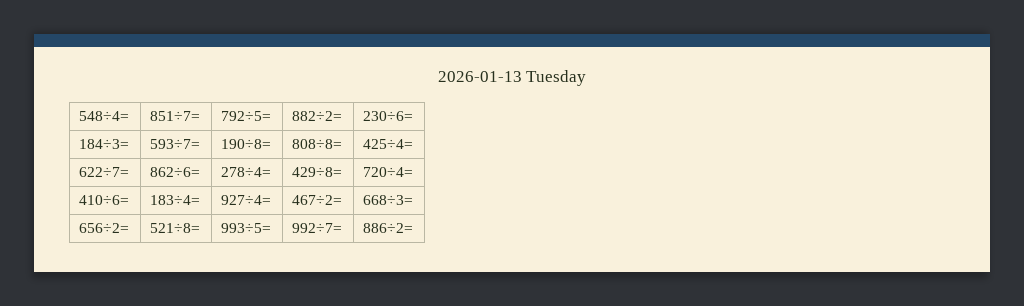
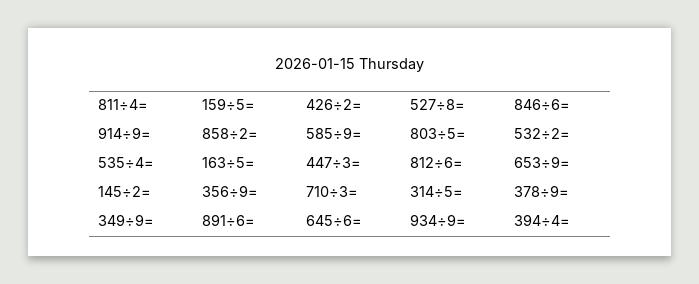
[437,70,587,86] [79,111,130,121] [150,111,201,121] [221,111,272,121] [292,111,343,121] [363,111,414,121] [79,139,130,149] [150,139,201,149] [221,139,272,149] [292,139,343,149] [363,139,414,149] [79,167,130,177] [150,167,201,177] [221,167,272,177] [292,167,343,177] [363,167,414,177] [79,195,130,205] [150,195,201,205] [221,195,272,205] [292,195,343,205] [363,195,414,205] [79,223,130,233] [150,223,201,233] [221,223,272,233] [292,223,343,233] [363,223,414,233] 2026-01-13 Tuesday // 548÷4= | 851÷7= | 792÷5= | 882÷2= | 230÷6= // 184÷3= | 593÷7= | 190÷8= | 808÷8= | 425÷4= // 622÷7= | 862÷6= | 278÷4= | 429÷8= | 720÷4= // 410÷6= | 183÷4= | 927÷4= | 467÷2= | 668÷3= // 656÷2= | 521÷8= | 993÷5= | 992÷7= | 886÷2= -> [275,58,424,72] [97,99,148,110] [201,98,255,110] [305,99,362,110] [409,99,465,110] [513,99,570,110] [97,127,151,139] [201,128,258,139] [305,127,362,139] [409,128,466,139] [513,128,570,139] [97,157,154,168] [201,157,255,168] [305,157,361,168] [409,157,463,168] [513,156,570,168] [97,186,151,197] [201,185,258,197] [305,186,358,197] [409,186,463,197] [513,185,569,197] [97,214,154,226] [201,214,255,226] [305,215,362,226] [409,214,466,226] [513,214,570,226] 2026-01-15 Thursday // 811÷4= | 159÷5= | 426÷2= | 527÷8= | 846÷6= // 914÷9= | 858÷2= | 585÷9= | 803÷5= | 532÷2= // 535÷4= | 163÷5= | 447÷3= | 812÷6= | 653÷9= // 145÷2= | 356÷9= | 710÷3= | 314÷5= | 378÷9= // 349÷9= | 891÷6= | 645÷6= | 934÷9= | 394÷4=

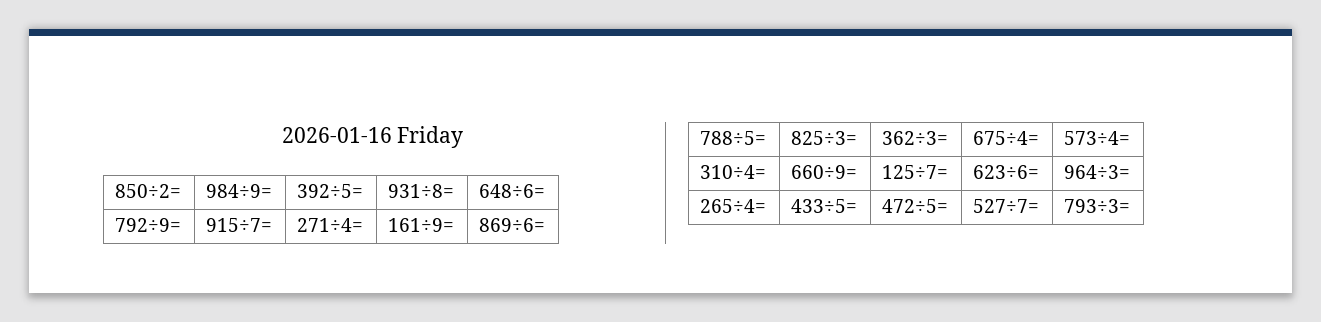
[275,58,424,72] [97,99,148,110] [201,98,255,110] [305,99,362,110] [409,99,465,110] [513,99,570,110] [97,127,151,139] [201,128,258,139] [305,127,362,139] [409,128,466,139] [513,128,570,139] [97,157,154,168] [201,157,255,168] [305,157,361,168] [409,157,463,168] [513,156,570,168] [97,186,151,197] [201,185,258,197] [305,186,358,197] [409,186,463,197] [513,185,569,197] [97,214,154,226] [201,214,255,226] [305,215,362,226] [409,214,466,226] [513,214,570,226] 2026-01-15 Thursday // 811÷4= | 159÷5= | 426÷2= | 527÷8= | 846÷6= // 914÷9= | 858÷2= | 585÷9= | 803÷5= | 532÷2= // 535÷4= | 163÷5= | 447÷3= | 812÷6= | 653÷9= // 145÷2= | 356÷9= | 710÷3= | 314÷5= | 378÷9= // 349÷9= | 891÷6= | 645÷6= | 934÷9= | 394÷4= -> [281,126,464,148] [115,184,182,198] [206,184,273,198] [297,184,364,198] [388,184,455,198] [479,184,546,198] [115,218,182,232] [206,218,273,232] [297,218,364,232] [388,218,455,232] [479,218,546,232] [700,131,767,145] [791,131,858,145] [882,131,949,145] [973,131,1040,145] [1064,131,1131,145] [700,165,767,179] [791,165,858,179] [882,165,949,179] [973,165,1040,179] [1064,165,1131,179] [700,199,767,213] [791,199,858,213] [882,199,949,213] [973,199,1040,213] [1064,199,1131,213] 2026-01-16 Friday // 850÷2= | 984÷9= | 392÷5= | 931÷8= | 648÷6= // 792÷9= | 915÷7= | 271÷4= | 161÷9= | 869÷6= // 788÷5= | 825÷3= | 362÷3= | 675÷4= | 573÷4= // 310÷4= | 660÷9= | 125÷7= | 623÷6= | 964÷3= // 265÷4= | 433÷5= | 472÷5= | 527÷7= | 793÷3=

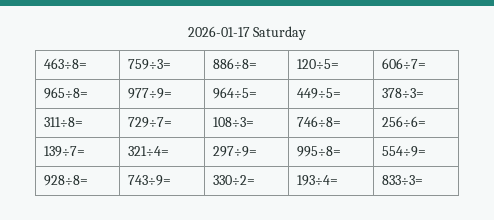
[281,126,464,148] [115,184,182,198] [206,184,273,198] [297,184,364,198] [388,184,455,198] [479,184,546,198] [115,218,182,232] [206,218,273,232] [297,218,364,232] [388,218,455,232] [479,218,546,232] [700,131,767,145] [791,131,858,145] [882,131,949,145] [973,131,1040,145] [1064,131,1131,145] [700,165,767,179] [791,165,858,179] [882,165,949,179] [973,165,1040,179] [1064,165,1131,179] [700,199,767,213] [791,199,858,213] [882,199,949,213] [973,199,1040,213] [1064,199,1131,213] 2026-01-16 Friday // 850÷2= | 984÷9= | 392÷5= | 931÷8= | 648÷6= // 792÷9= | 915÷7= | 271÷4= | 161÷9= | 869÷6= // 788÷5= | 825÷3= | 362÷3= | 675÷4= | 573÷4= // 310÷4= | 660÷9= | 125÷7= | 623÷6= | 964÷3= // 265÷4= | 433÷5= | 472÷5= | 527÷7= | 793÷3= -> [187,26,307,40] [43,58,87,69] [127,59,171,70] [212,58,257,69] [296,59,339,69] [381,58,426,69] [43,87,88,99] [127,88,172,99] [212,87,257,99] [296,88,341,99] [381,88,424,98] [43,117,83,127] [127,117,172,128] [212,117,254,127] [296,116,341,127] [381,116,426,127] [43,146,85,157] [127,146,169,156] [212,146,257,157] [296,146,341,157] [381,146,426,157] [43,175,88,186] [127,175,171,186] [212,175,255,185] [296,175,338,186] [381,175,423,185] 2026-01-17 Saturday // 463÷8= | 759÷3= | 886÷8= | 120÷5= | 606÷7= // 965÷8= | 977÷9= | 964÷5= | 449÷5= | 378÷3= // 311÷8= | 729÷7= | 108÷3= | 746÷8= | 256÷6= // 139÷7= | 321÷4= | 297÷9= | 995÷8= | 554÷9= // 928÷8= | 743÷9= | 330÷2= | 193÷4= | 833÷3=

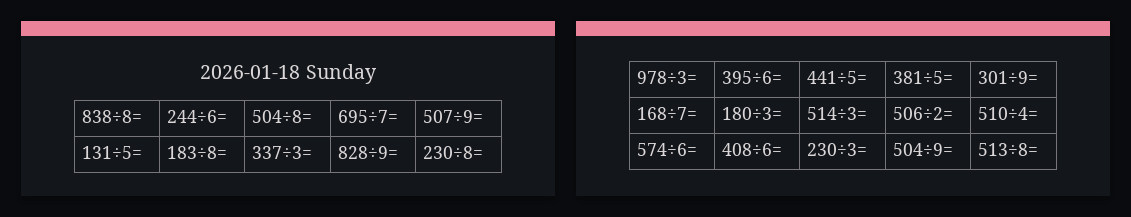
[187,26,307,40] [43,58,87,69] [127,59,171,70] [212,58,257,69] [296,59,339,69] [381,58,426,69] [43,87,88,99] [127,88,172,99] [212,87,257,99] [296,88,341,99] [381,88,424,98] [43,117,83,127] [127,117,172,128] [212,117,254,127] [296,116,341,127] [381,116,426,127] [43,146,85,157] [127,146,169,156] [212,146,257,157] [296,146,341,157] [381,146,426,157] [43,175,88,186] [127,175,171,186] [212,175,255,185] [296,175,338,186] [381,175,423,185] 2026-01-17 Saturday // 463÷8= | 759÷3= | 886÷8= | 120÷5= | 606÷7= // 965÷8= | 977÷9= | 964÷5= | 449÷5= | 378÷3= // 311÷8= | 729÷7= | 108÷3= | 746÷8= | 256÷6= // 139÷7= | 321÷4= | 297÷9= | 995÷8= | 554÷9= // 928÷8= | 743÷9= | 330÷2= | 193÷4= | 833÷3= -> [200,64,377,84] [81,110,142,123] [166,110,227,123] [251,110,312,123] [337,110,398,123] [422,110,483,123] [81,146,142,159] [166,146,227,159] [251,146,312,159] [337,146,398,159] [422,146,483,159] [636,71,697,84] [721,71,782,84] [806,71,867,84] [892,71,953,84] [977,71,1038,84] [636,107,697,120] [721,107,782,120] [806,107,867,120] [892,107,953,120] [977,107,1038,120] [636,143,697,156] [721,143,782,156] [806,143,867,156] [892,143,953,156] [977,143,1038,156] 2026-01-18 Sunday // 838÷8= | 244÷6= | 504÷8= | 695÷7= | 507÷9= // 131÷5= | 183÷8= | 337÷3= | 828÷9= | 230÷8= // 978÷3= | 395÷6= | 441÷5= | 381÷5= | 301÷9= // 168÷7= | 180÷3= | 514÷3= | 506÷2= | 510÷4= // 574÷6= | 408÷6= | 230÷3= | 504÷9= | 513÷8=

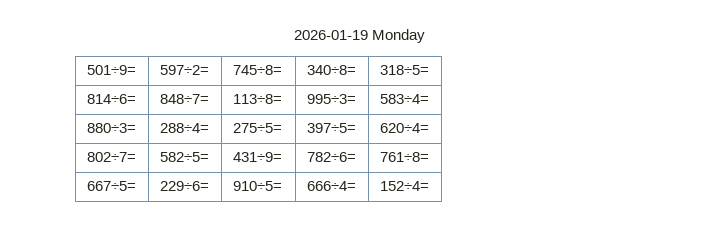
[200,64,377,84] [81,110,142,123] [166,110,227,123] [251,110,312,123] [337,110,398,123] [422,110,483,123] [81,146,142,159] [166,146,227,159] [251,146,312,159] [337,146,398,159] [422,146,483,159] [636,71,697,84] [721,71,782,84] [806,71,867,84] [892,71,953,84] [977,71,1038,84] [636,107,697,120] [721,107,782,120] [806,107,867,120] [892,107,953,120] [977,107,1038,120] [636,143,697,156] [721,143,782,156] [806,143,867,156] [892,143,953,156] [977,143,1038,156] 2026-01-18 Sunday // 838÷8= | 244÷6= | 504÷8= | 695÷7= | 507÷9= // 131÷5= | 183÷8= | 337÷3= | 828÷9= | 230÷8= // 978÷3= | 395÷6= | 441÷5= | 381÷5= | 301÷9= // 168÷7= | 180÷3= | 514÷3= | 506÷2= | 510÷4= // 574÷6= | 408÷6= | 230÷3= | 504÷9= | 513÷8= -> [293,29,426,43] [86,65,136,75] [159,65,209,75] [232,65,282,75] [306,65,356,75] [379,65,429,75] [86,94,136,104] [159,94,209,104] [232,94,282,104] [306,94,356,104] [379,94,429,104] [86,123,136,133] [159,123,209,133] [232,123,282,133] [306,123,356,133] [379,123,429,133] [86,152,136,162] [159,152,209,162] [232,152,282,162] [306,152,356,162] [379,152,429,162] [86,181,136,191] [159,181,209,191] [232,181,282,191] [306,181,356,191] [379,181,429,191] 2026-01-19 Monday // 501÷9= | 597÷2= | 745÷8= | 340÷8= | 318÷5= // 814÷6= | 848÷7= | 113÷8= | 995÷3= | 583÷4= // 880÷3= | 288÷4= | 275÷5= | 397÷5= | 620÷4= // 802÷7= | 582÷5= | 431÷9= | 782÷6= | 761÷8= // 667÷5= | 229÷6= | 910÷5= | 666÷4= | 152÷4=

